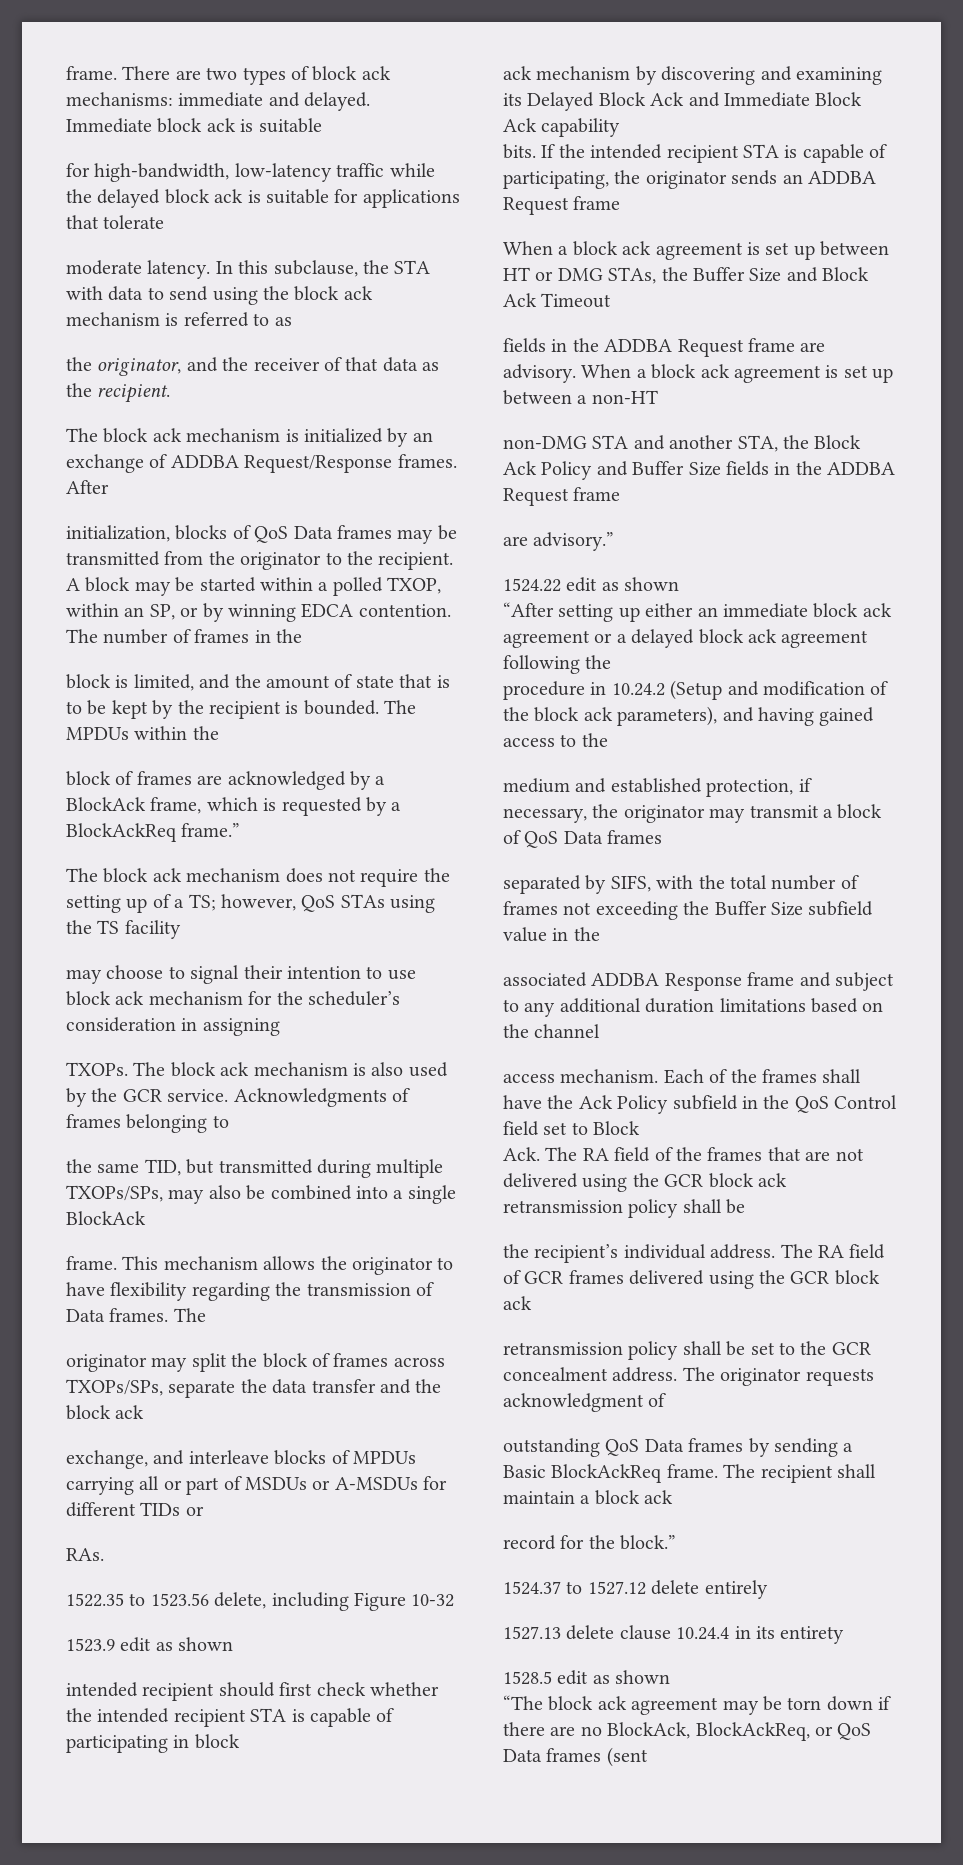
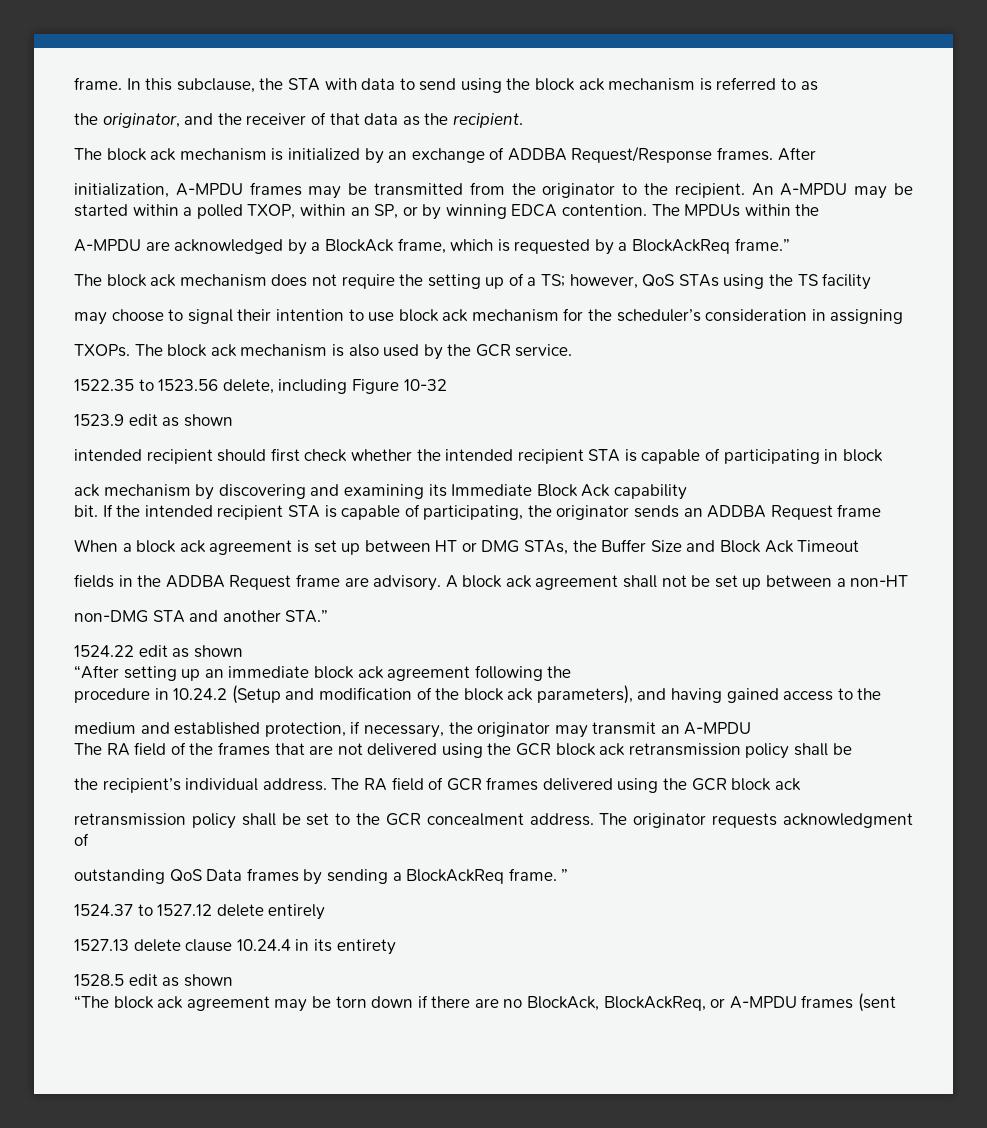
[66,66,391,85] [66,92,371,111] [66,118,322,133] [66,163,435,182] [66,189,460,208] [66,215,165,229] [66,260,211,279] frame. There are two types of block ack mechanisms: immediate and delayed. Immediate block ack is suitable // for high-bandwidth, low-latency traffic while the delayed block ack is suitable for applications that tolerate // moderate latency. -> [74,77,122,90] frame.
[175,525,333,543] blocks of QoS Data -> [175,183,243,196] A-MPDU
[66,577,131,592] A block -> [751,183,848,196] An A-MPDU
[103,629,302,644] [66,674,450,691] [66,700,417,719] number of frames in the // block is limited, and the amount of state that is to be kept by the recipient is bounded. The -> (680, 210) none
[66,771,192,786] block of frames -> [74,239,141,252] A-MPDU
[233,1088,410,1107] [66,1114,229,1133] [66,1159,444,1178] [66,1185,456,1204] [66,1211,146,1225] [66,1256,454,1275] [66,1282,434,1301] [66,1308,206,1322] [66,1353,445,1372] [66,1379,442,1398] [66,1405,145,1420] [66,1450,416,1469] [66,1476,448,1495] [66,1502,204,1517] [66,1548,104,1561] Acknowledgments of frames belonging to // the same TID, but transmitted during multiple TXOPs/SPs, may also be combined into a single BlockAck // frame. This mechanism allows the originator to have flexibility regarding the transmission of Data frames. The // originator may split the block of frames across TXOPs/SPs, separate the data transfer and the block ack // exchange, and interleave blocks of MPDUs carrying all or part of MSDUs or A-MSDUs for different TIDs or // RAs. -> (573, 350) none
[527,92,720,111] Delayed Block Ack and -> (447, 490) none
[503,144,536,159] bits. -> [74,505,98,517] bit.
[581,364,839,383] When a block ack agreement is -> [445,575,711,590] A block ack agreement shall not be
[737,435,862,452] [503,461,896,480] [503,487,621,506] [503,532,615,551] STA, the Block Ack Policy and Buffer Size fields in the ADDBA Request frame // are advisory.” -> [285,610,329,623] STA.”
[645,603,694,617] either -> (201, 675) none
[594,629,869,648] or a delayed block ack agreement -> (471, 673) none
[823,804,883,819] [503,830,663,848] [503,875,859,894] [503,901,874,920] [503,927,600,942] [503,972,894,991] [503,998,884,1017] [503,1024,601,1038] [503,1069,862,1084] [503,1095,898,1114] [503,1121,641,1136] [503,1147,540,1161] a block of QoS Data frames // separated by SIFS, with the total number of frames not exceeding the Buffer Size subfield value in the // associated ADDBA Response frame and subject to any additional duration limitations based on the channel // access mechanism. Each of the frames shall have the Ack Policy subfield in the QoS Control field set to Block // Ack. -> [660,722,752,735] an A-MPDU //
[503,1465,546,1478] Basic -> (402, 876) none
[723,1464,876,1483] [503,1490,674,1505] [503,1535,677,1550] The recipient shall maintain a block ack // record for the block.” -> [561,869,569,881] ”
[837,1723,872,1740] [503,1749,542,1762] QoS Data -> [729,996,797,1009] A-MPDU

